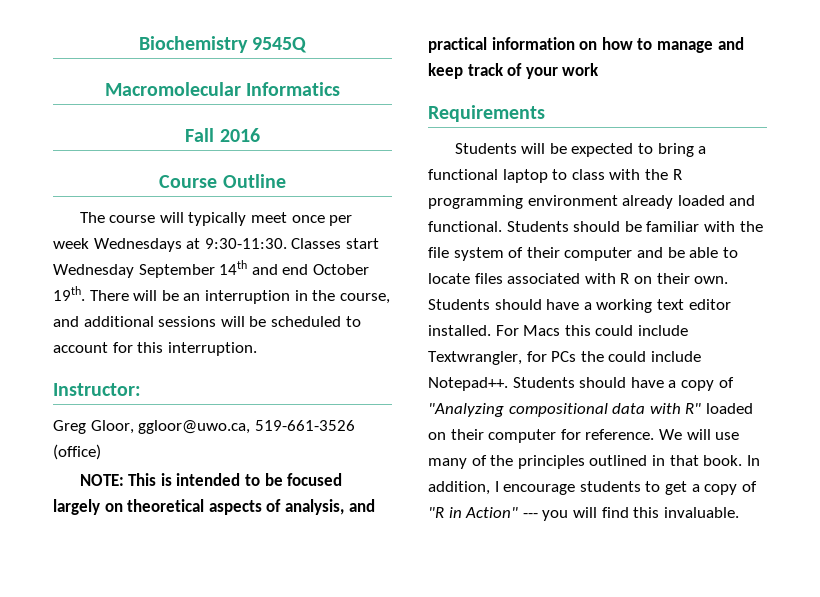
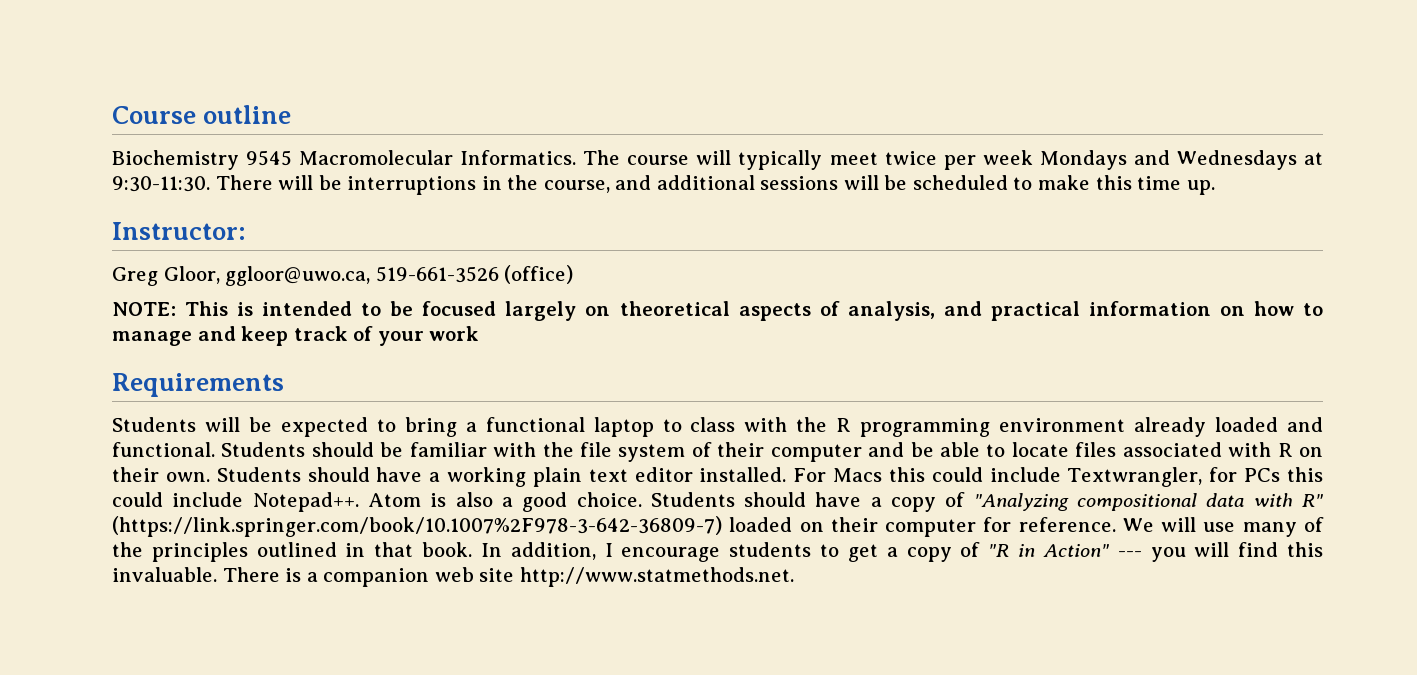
[138,36,308,53] [104,82,341,96] [185,128,260,142] [159,174,286,188] Biochemistry 9545Q // Macromolecular Informatics // Fall 2016 // Course Outline // -> [112,105,292,124] [112,150,577,170] Course outline // Biochemistry 9545 Macromolecular Informatics.
[291,215,325,223] once -> [884,151,937,165] twice
(89, 243) none -> [1039,150,1170,170] Mondays and
[291,238,379,249] [53,260,369,278] [53,286,85,301] Classes start Wednesday September 14th and end October 19th. -> (210, 184) none
[183,290,290,304] an interruption -> [347,176,477,195] interruptions
[53,342,257,356] account for this interruption. -> [1038,175,1215,195] make this time up.
(653, 306) none -> [532,467,582,487] plain
[580,351,604,362] the -> [1287,467,1324,482] this
(508, 384) none -> [367,492,642,512] Atom is also a good choice.
(702, 408) none -> [112,516,722,537] (https://link.springer.com/book/10.1007%2F978-3-642-36809-7)
(739, 512) none -> [222,567,794,587] There is a companion web site http://www.statmethods.net.

